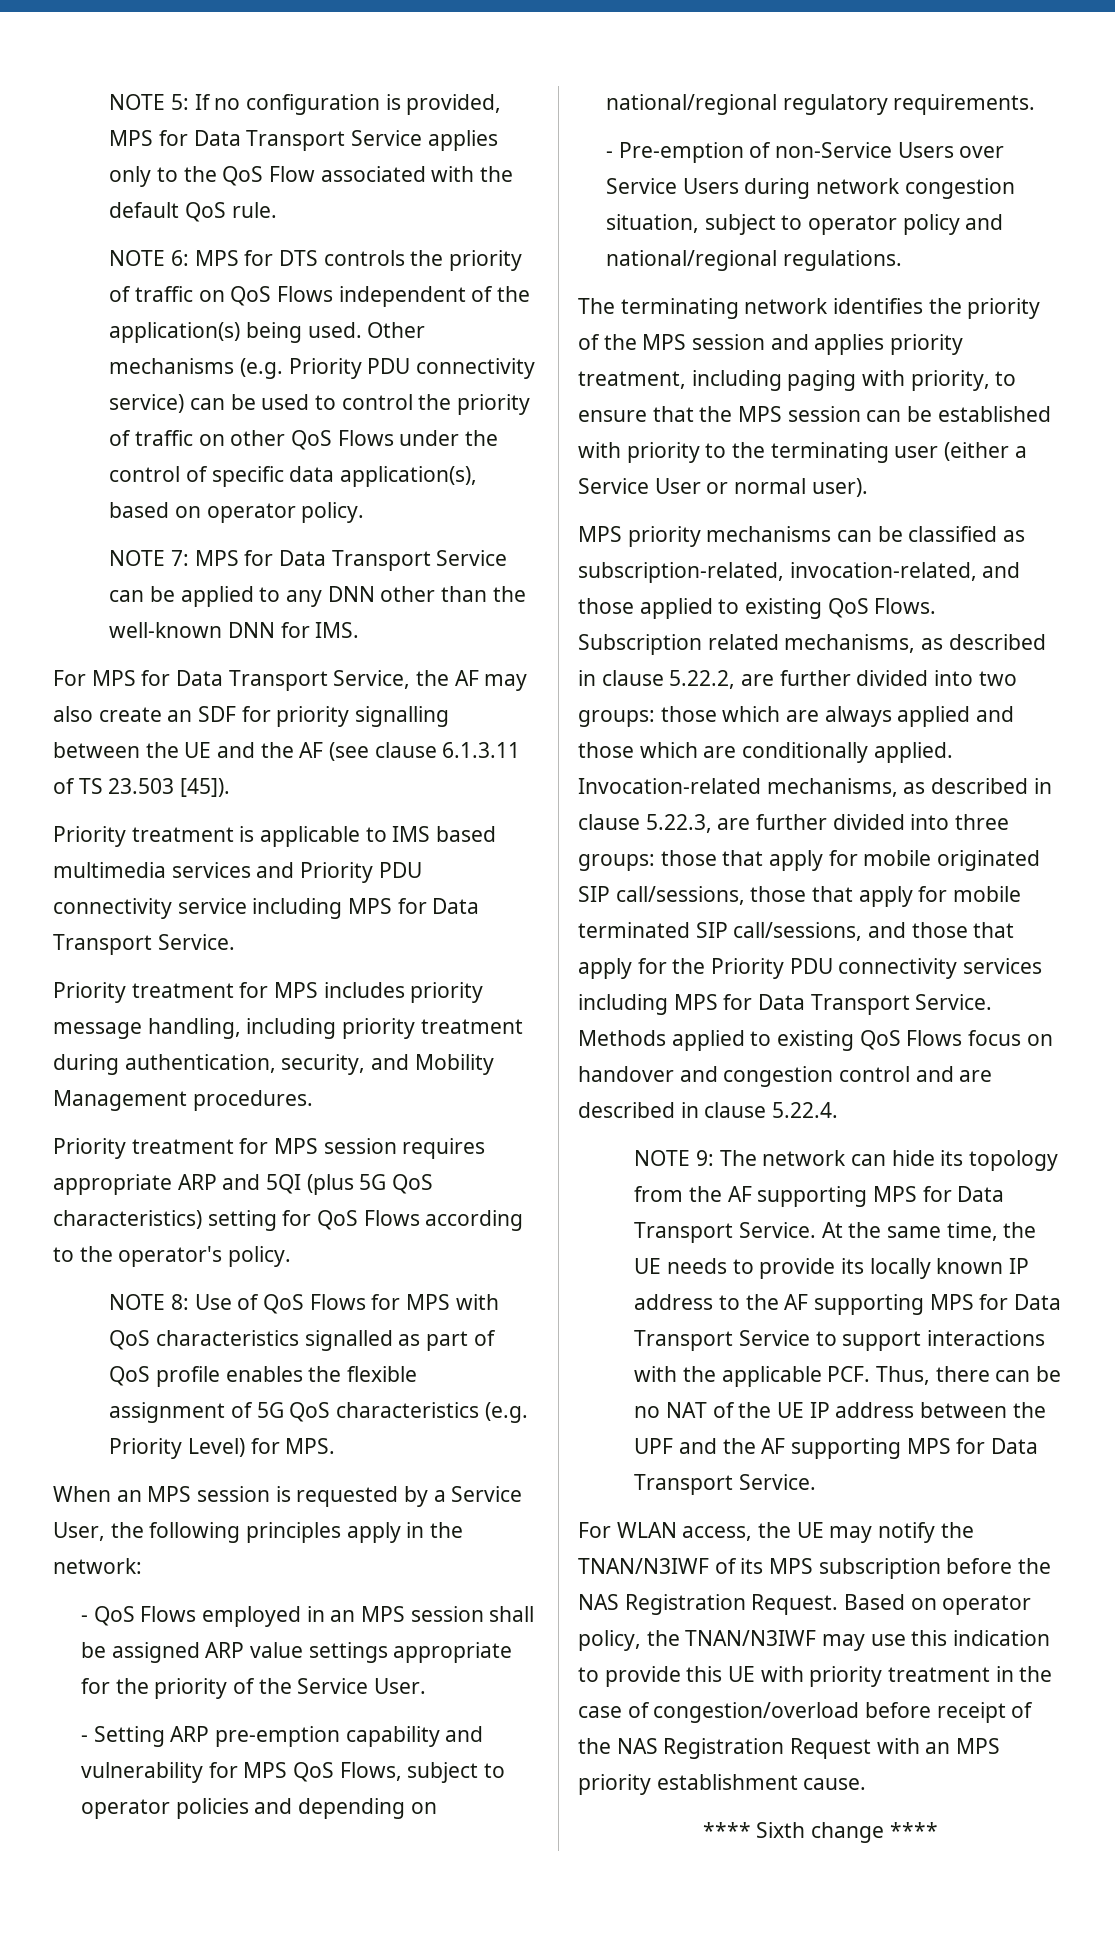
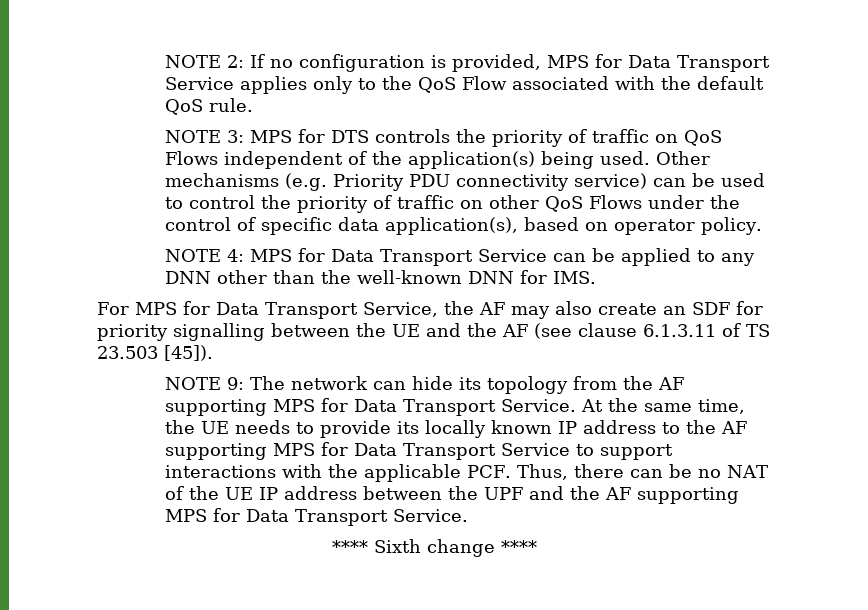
[109,94,189,110] NOTE 5: -> [164,55,244,68] NOTE 2:
[170,250,189,266] 6: -> [226,130,244,143] 3:
[170,550,189,566] 7: -> [226,249,244,262] 4:
[53,826,497,847] [53,862,422,883] [53,898,480,919] [53,934,235,955] [53,982,484,1003] [53,1018,523,1039] [53,1054,494,1075] [53,1090,313,1111] [53,1138,486,1159] [53,1174,434,1195] [53,1210,524,1231] [53,1246,292,1267] [109,1294,499,1314] [109,1330,496,1351] [109,1366,417,1387] [109,1402,528,1423] [109,1438,336,1459] [53,1486,523,1507] [53,1522,464,1543] [53,1558,142,1574] [81,1606,535,1627] [81,1642,513,1663] [81,1678,427,1699] [81,1726,484,1747] [81,1762,506,1783] [81,1798,437,1819] [606,94,1036,115] [606,142,1005,163] [606,178,1015,199] [606,214,1004,235] [606,250,902,271] [578,298,1041,319] [578,334,964,355] [578,370,1017,391] [578,406,1051,422] [578,442,1027,463] [578,478,868,497] [578,526,1026,547] [578,562,1021,583] [578,598,937,619] [578,634,1046,655] [578,670,1017,689] [578,706,1015,727] [578,742,953,763] [578,778,1052,797] [578,814,1010,833] [578,850,1041,871] [578,886,1022,907] [578,922,1015,941] [578,958,1043,979] [578,994,993,1015] [578,1030,1053,1051] [578,1066,993,1087] [578,1102,839,1118] // Priority treatment is applicable to IMS based multimedia services and Priority PDU connectivity service including MPS for Data Transport Service. // Priority treatment for MPS includes priority message handling, including priority treatment during authentication, security, and Mobility Management procedures. // Priority treatment for MPS session requires appropriate ARP and 5QI (plus 5G QoS characteristics) setting for QoS Flows according to the operator's policy. // NOTE 8: Use of QoS Flows for MPS with QoS characteristics signalled as part of QoS profile enables the flexible assignment of 5G QoS characteristics (e.g. Priority Level) for MPS. // When an MPS session is requested by a Service User, the following principles apply in the network: // - QoS Flows employed in an MPS session shall be assigned ARP value settings appropriate for the priority of the Service User. // - Setting ARP pre-emption capability and vulnerability for MPS QoS Flows, subject to operator policies and depending on national/regional regulatory requirements. // - Pre-emption of non-Service Users over Service Users during network congestion situation, subject to operator policy and national/regional regulations. // The terminating network identifies the priority of the MPS session and applies priority treatment, including paging with priority, to ensure that the MPS session can be established with priority to the terminating user (either a Service User or normal user). // MPS priority mechanisms can be classified as subscription-related, invocation-related, and those applied to existing QoS Flows. Subscription related mechanisms, as described in clause 5.22.2, are further divided into two groups: those which are always applied and those which are conditionally applied. Invocation-related mechanisms, as described in clause 5.22.3, are further divided into three groups: those that apply for mobile originated SIP call/sessions, those that apply for mobile terminated SIP call/sessions, and those that apply for the Priority PDU connectivity services including MPS for Data Transport Service. Methods applied to existing QoS Flows focus on handover and congestion control and are described in clause 5.22.4. -> (213, 353) none
[578,1522,974,1543] [578,1558,1052,1579] [578,1594,1032,1615] [578,1630,1051,1651] [578,1666,1053,1687] [578,1702,1034,1723] [578,1738,1001,1759] [578,1774,867,1795] // For WLAN access, the UE may notify the TNAN/N3IWF of its MPS subscription before the NAS Registration Request. Based on operator policy, the TNAN/N3IWF may use this indication to provide this UE with priority treatment in the case of congestion/overload before receipt of the NAS Registration Request with an MPS priority establishment cause. -> (468, 515) none

